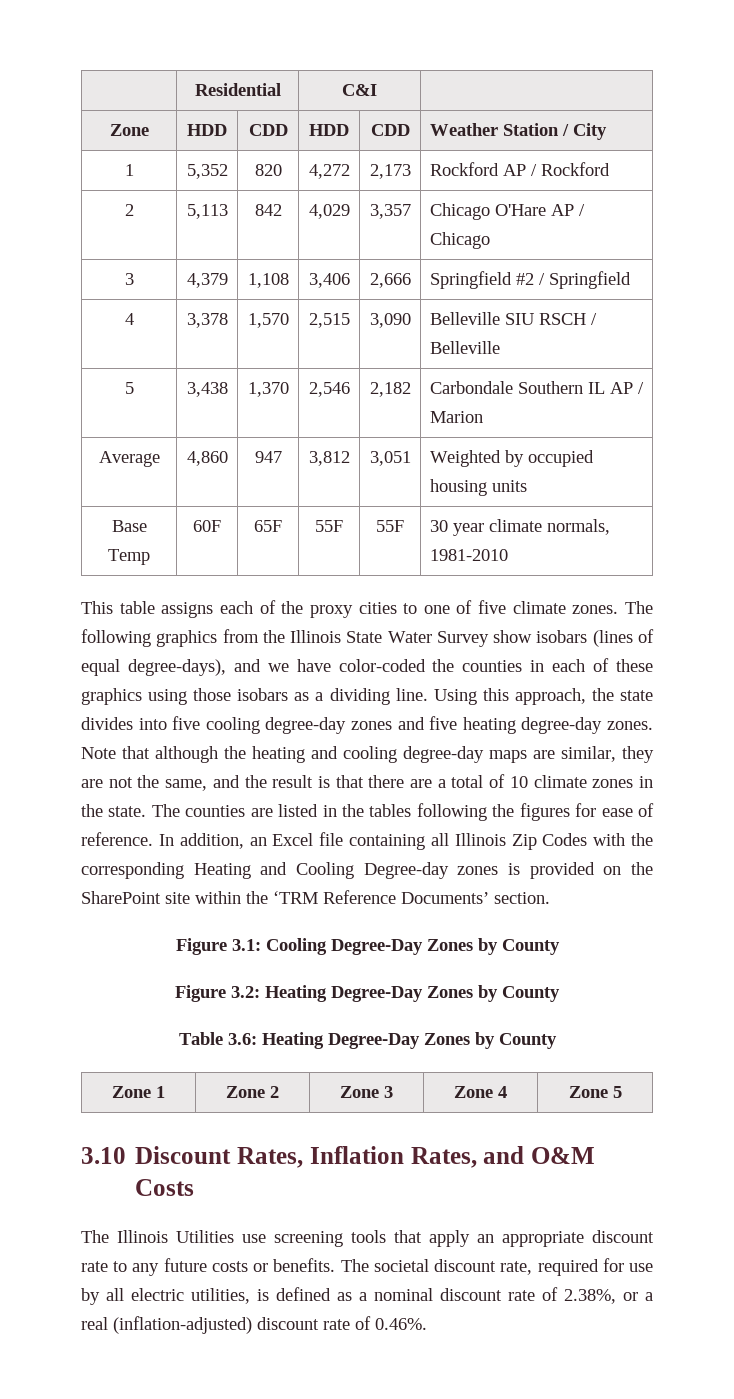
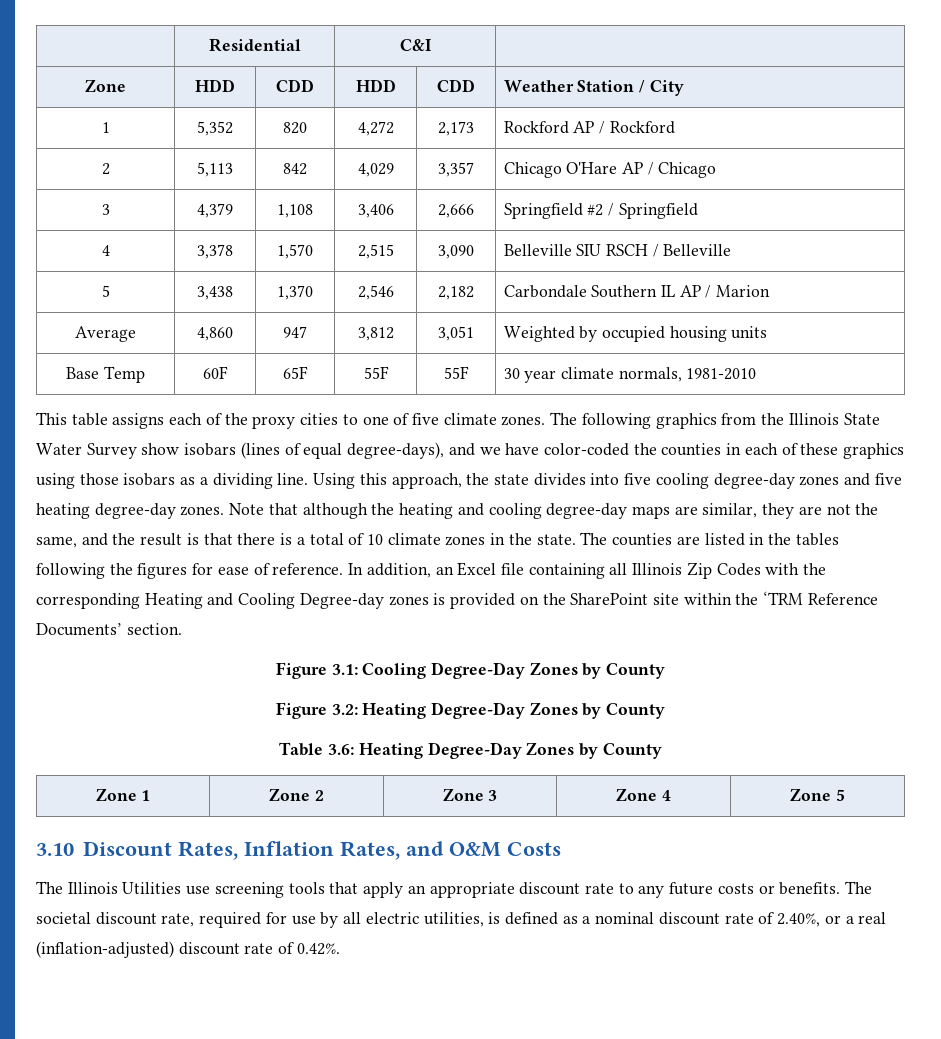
[410,779,433,788] are -> [280,533,293,545] is
[564,1289,616,1304] 2.38%, -> [777,913,821,927] 2.40%,
[375,1318,427,1330] 0.46%. -> [296,943,340,955] 0.42%.

